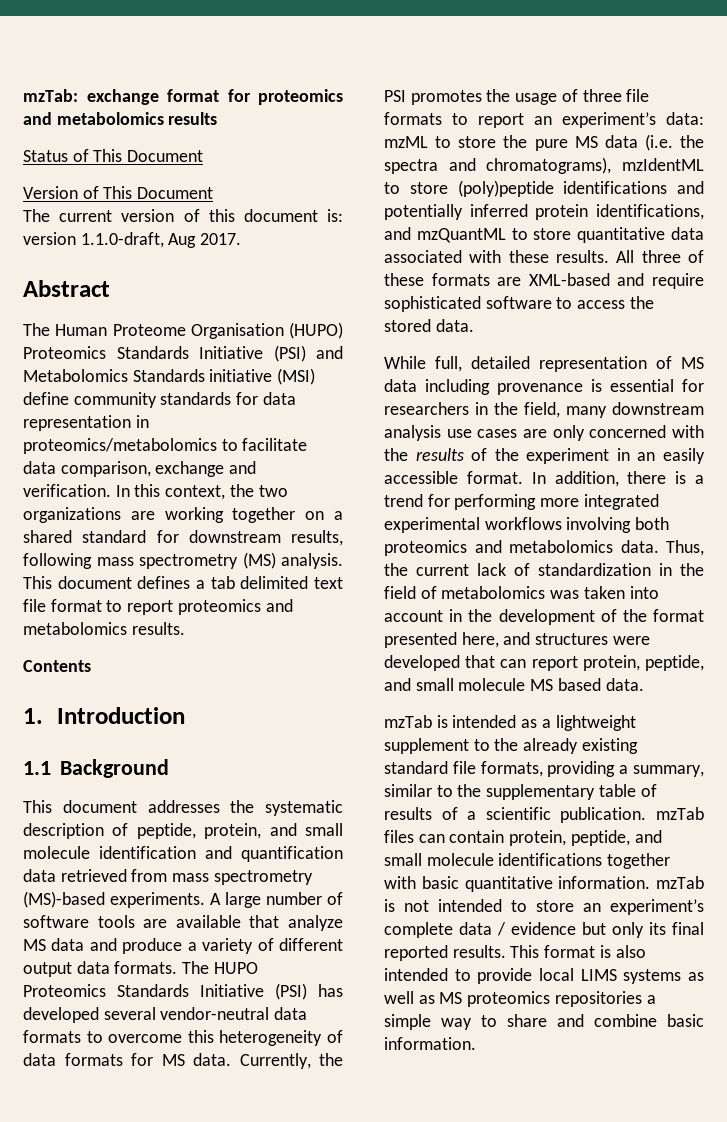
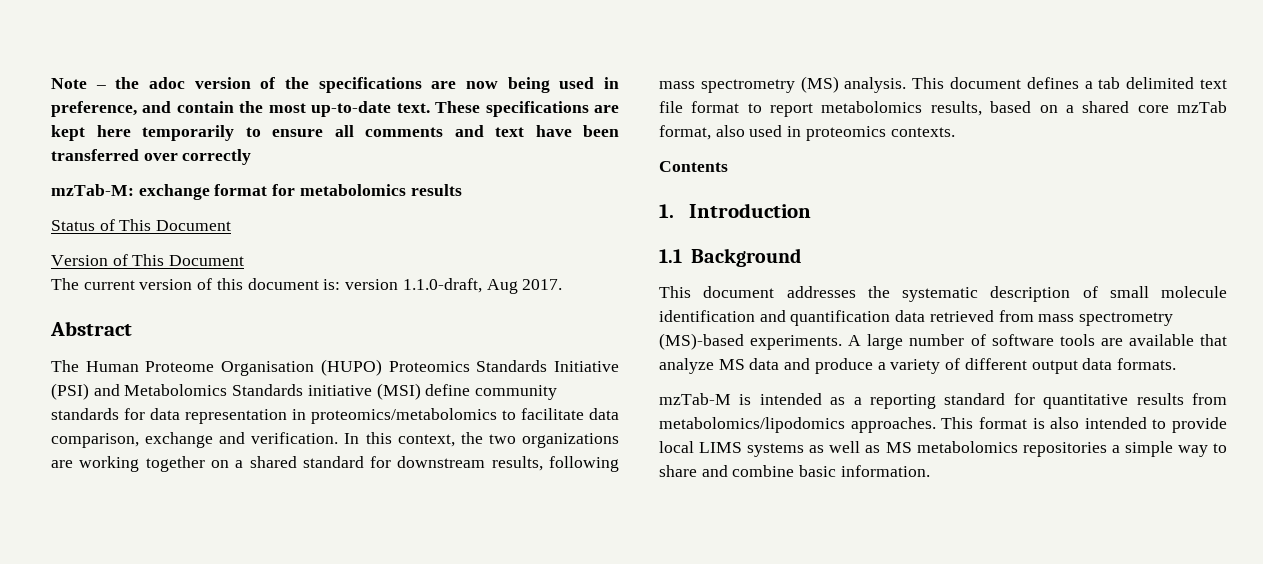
[23,89,78,102] mzTab: -> [51,77,620,93] [51,101,620,117] [51,125,619,141] [51,149,252,165] [51,184,134,196] Note – the adoc version of the specifications are now being used in preference, and contain the most up-to-date text. These specifications are kept here temporarily to ensure all comments and text have been transferred over correctly // mzTab-M:
[258,89,343,105] [23,112,52,125] proteomics and -> (296, 190) none
[177,599,293,615] [23,622,185,635] proteomics and metabolomics results. -> [821,101,1227,116] [659,125,955,141] metabolomics results, based on a shared core mzTab format, also used in proteomics contexts.
[136,823,297,839] peptide, protein, and -> (1098, 292) none
[182,961,258,974] [23,983,343,1000] [23,1007,308,1023] [23,1030,343,1046] [23,1053,343,1069] [384,89,650,105] [384,112,704,128] [384,134,704,151] [384,157,704,174] [384,180,704,197] [384,204,704,220] [384,227,704,243] [384,250,704,263] [384,273,704,289] [384,296,654,312] [384,319,474,332] [384,356,704,372] [384,379,704,395] [384,402,704,418] [384,425,704,441] [384,448,705,464] [384,471,704,487] [384,494,659,510] [384,517,670,533] [384,540,704,556] [384,563,704,576] [384,586,659,599] [384,609,704,625] [384,632,650,648] [384,655,704,671] [384,678,644,691] [384,715,636,731] [384,738,638,754] [384,761,704,777] [384,784,657,800] [384,807,704,823] [384,830,662,846] [384,853,671,869] [384,876,704,892] [384,899,704,915] [384,922,704,938] [384,945,506,961] The HUPO Proteomics Standards Initiative (PSI) has developed several vendor-neutral data formats to overcome this heterogeneity of data formats for MS data. Currently, the PSI promotes the usage of three file formats to report an experiment’s data: mzML to store the pure MS data (i.e. the spectra and chromatograms), mzIdentML to store (poly)peptide identifications and potentially inferred protein identifications, and mzQuantML to store quantitative data associated with these results. All three of these formats are XML-based and require sophisticated software to access the stored data. // While full, detailed representation of MS data including provenance is essential for researchers in the field, many downstream analysis use cases are only concerned with the results of the experiment in an easily accessible format. In addition, there is a trend for performing more integrated experimental workflows involving both proteomics and metabolomics data. Thus, the current lack of standardization in the field of metabolomics was taken into account in the development of the format presented here, and structures were developed that can report protein, peptide, and small molecule MS based data. // mzTab is intended as a lightweight supplement to the already existing standard file formats, providing a summary, similar to the supplementary table of results of a scientific publication. mzTab files can contain protein, peptide, and small molecule identifications together with basic quantitative information. mzTab is not intended to store an experiment’s complete data / evidence but only its final reported results. -> [659,393,1227,409] [659,417,936,433] // mzTab-M is intended as a reporting standard for quantitative results from metabolomics/lipodomics approaches.
[467,991,551,1007] proteomics -> [916,441,1018,453] metabolomics

